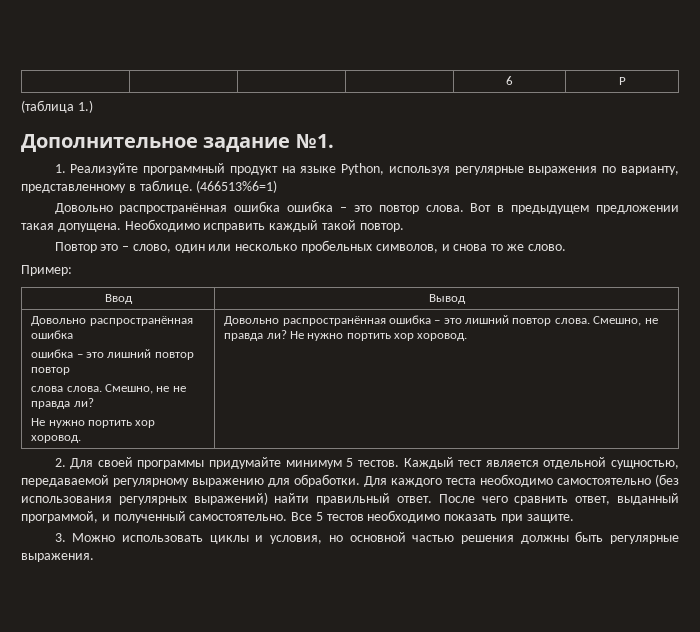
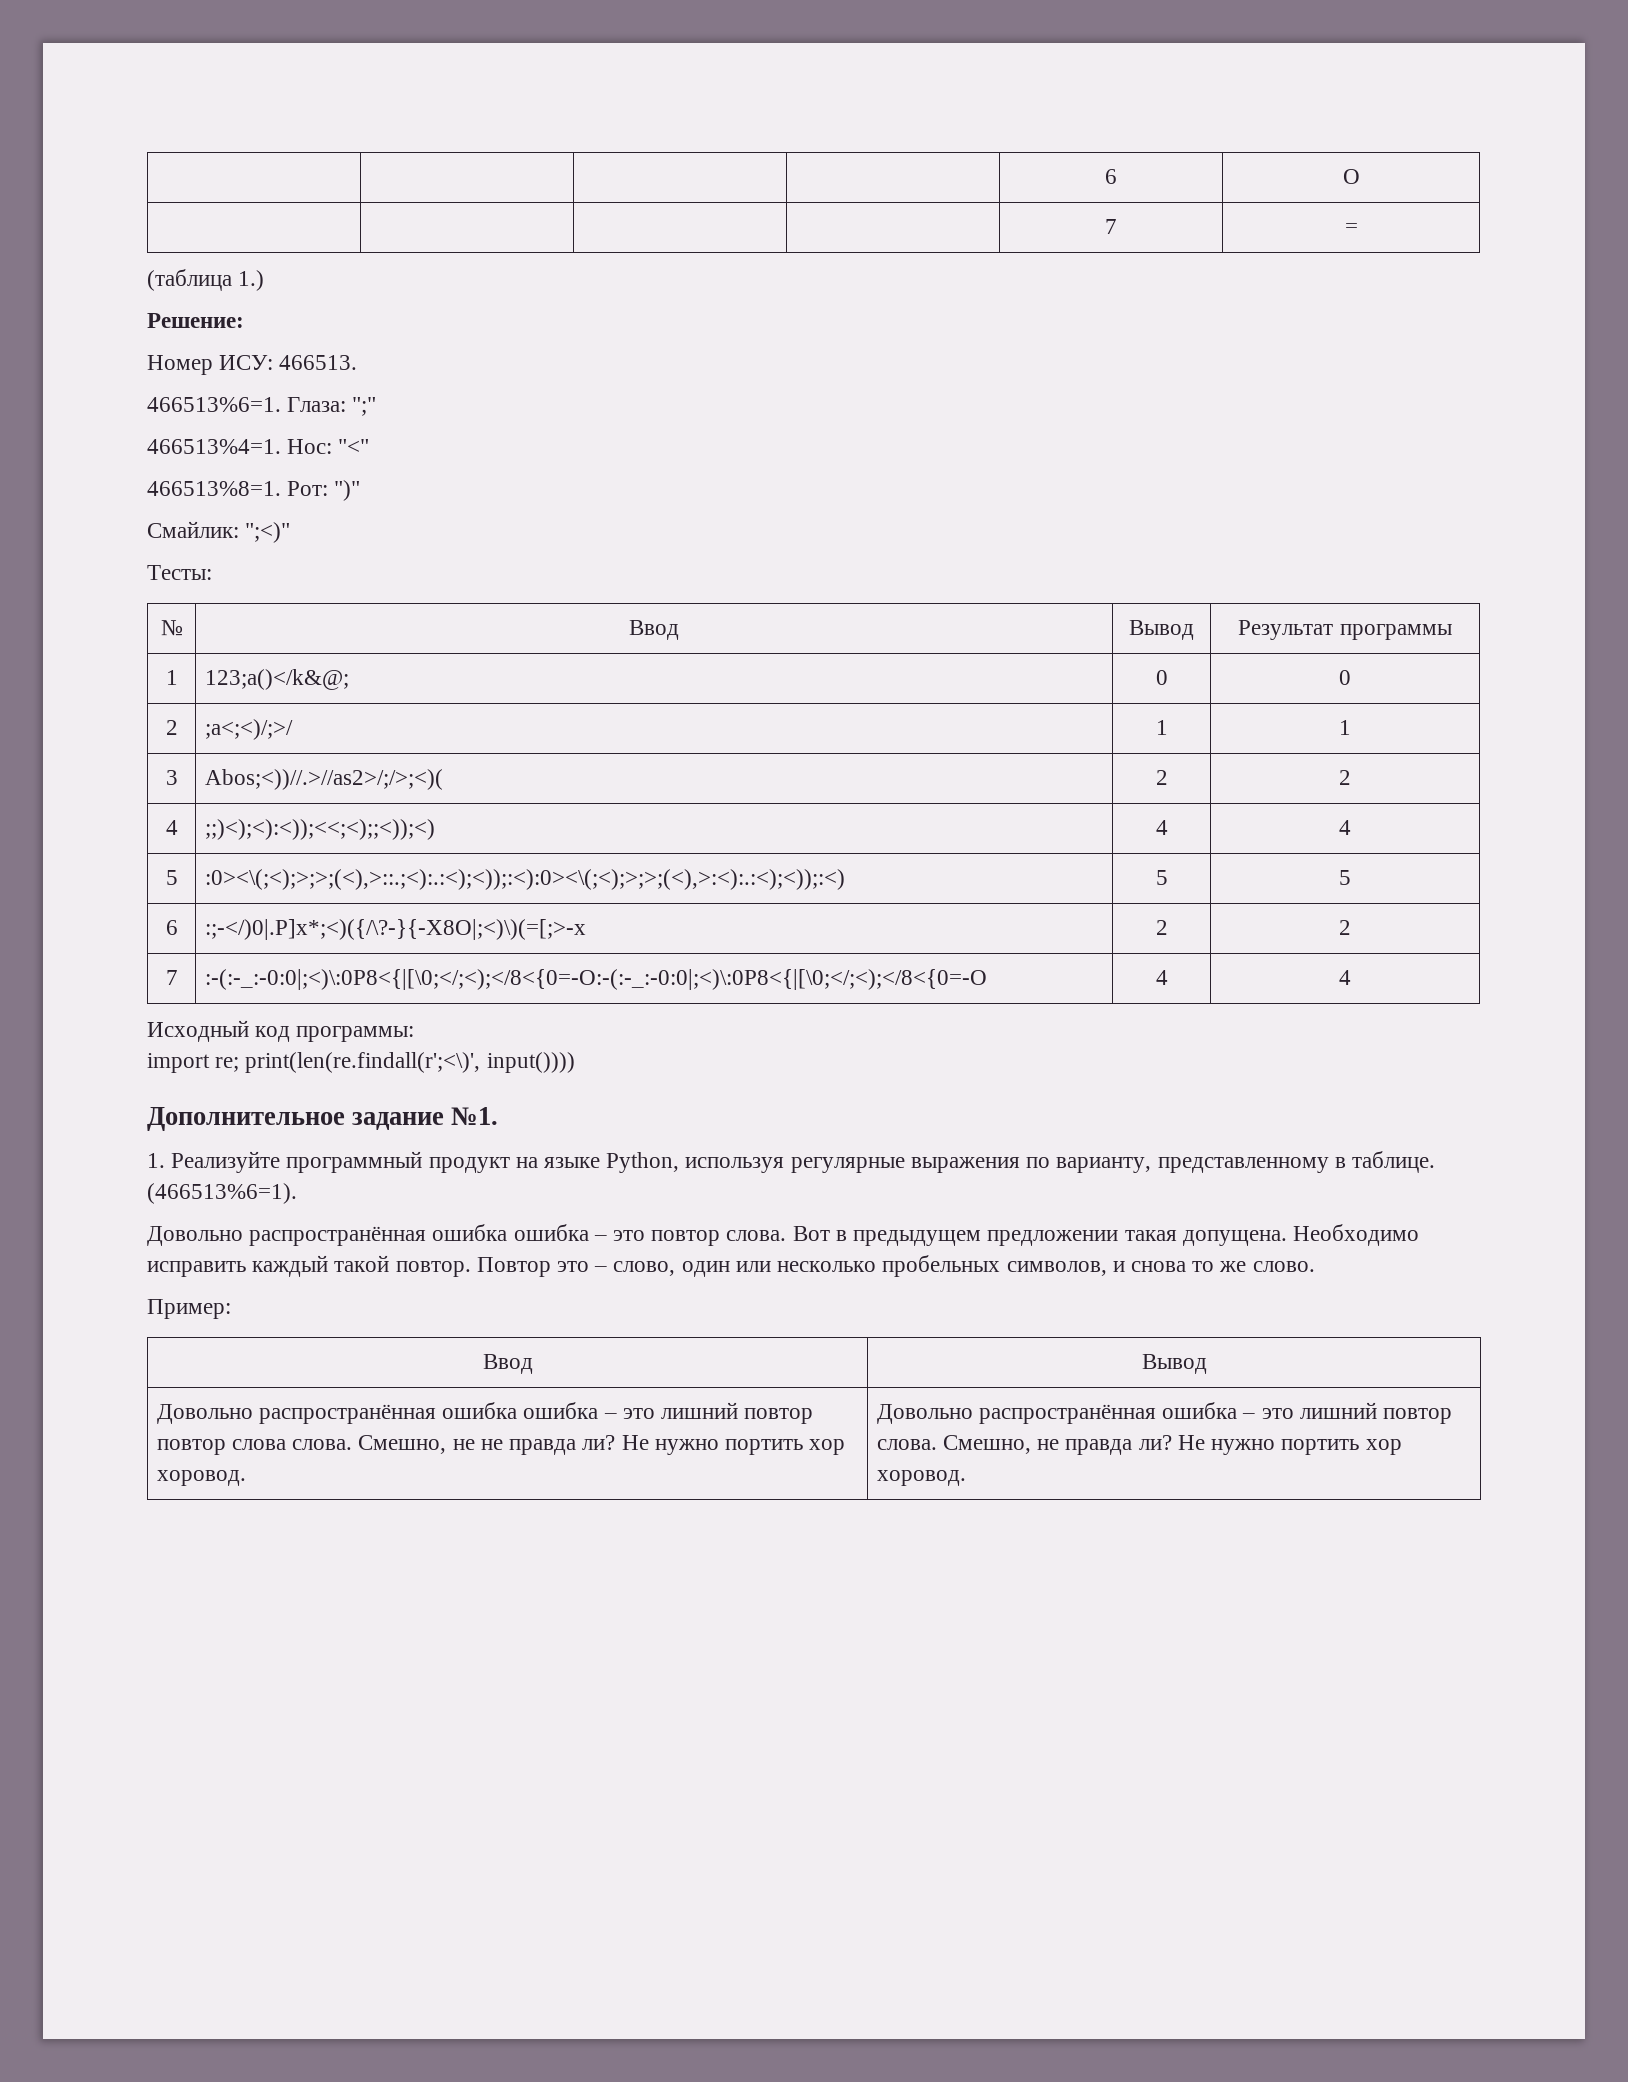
[506,76,513,85] [618,77,626,85] | | | | 6 | P -> [1105,169,1117,184] [1342,169,1360,184] [1105,219,1117,234] [1344,223,1358,234] | | | | 6 | O // | | | | 7 | =
(93, 106) none -> [147,313,244,328] [147,355,358,375] [147,397,377,416] [147,439,370,454] [147,480,361,501] [147,521,291,543] [147,565,212,580] [160,620,183,636] [629,620,679,640] [1129,620,1194,640] [1238,620,1452,640] [165,670,178,685] [204,669,349,690] [1155,670,1168,685] [1339,670,1351,685] [165,720,178,735] [204,719,293,740] [1155,720,1168,735] [1339,720,1351,735] [165,770,178,785] [204,769,443,790] [1155,770,1168,785] [1339,770,1351,785] [165,820,178,835] [204,819,435,840] [1155,820,1168,835] [1339,820,1351,835] [165,870,178,885] [204,869,845,890] [1155,870,1168,885] [1339,870,1351,885] [165,920,178,935] [204,919,586,940] [1155,920,1168,935] [1339,920,1351,935] [165,970,178,985] [204,969,987,990] [1155,970,1168,985] [1339,970,1351,985] [147,1020,415,1042] [147,1052,575,1073] // Решение: // Номер ИСУ: 466513. // 466513%6=1. Глаза: ";" // 466513%4=1. Ноc: "<" // 466513%8=1. Рот: ")" // Смайлик: ";<)" // Тесты: // № | Ввод | Вывод | Результат программы // 1 | 123;a()</k&@; | 0 | 0 // 2 | ;a<;<)/;>/ | 1 | 1 // 3 | Abos;<))//.>//as2>/;/>;<)( | 2 | 2 // 4 | ;;)<);<):<));<<;<);;<));<) | 4 | 4 // 5 | :0><\(;<);>;>;(<),>::.;<):.:<);<));:<):0><\(;<);>;>;(<),>:<):.:<);<));:<) | 5 | 5 // 6 | :;-</)0|.P]x*;<)({/\?-}{-X8O|;<)\)(=[;>-x | 2 | 2 // 7 | :-(:-_:-0:0|;<)\:0P8<{|[\0;</;<);</8<{0=-O:-(:-_:-0:0|;<)\:0P8<{|[\0;</;<);</8<{0=-O | 4 | 4 // Исходный код программы: // import re; print(len(re.findall(r';<\)', input())))
[196,180,278,193] (466513%6=1) -> [147,1183,297,1204] (466513%6=1).
(404, 227) // -> (471, 1269) none
(74, 334) // -> (518, 1410) none
(71, 371) // -> (226, 1447) none
(94, 402) // -> (616, 1442) none
[54,457,679,469] [21,474,679,487] [21,492,679,505] [21,510,574,523] [54,531,679,544] [21,553,94,562] // 2. Для своей программы придумайте минимум 5 тестов. Каждый тест является отдельной сущностью, передаваемой регулярному выражению для обработки. Для каждого теста необходимо самостоятельно (без использования регулярных выражений) найти правильный ответ. После чего сравнить ответ, выданный программой, и полученный самостоятельно. Все 5 тестов необходимо показать при защите. // 3. Можно использовать циклы и условия, но основной частью решения должны быть регулярные выражения. -> (966, 1478) none

